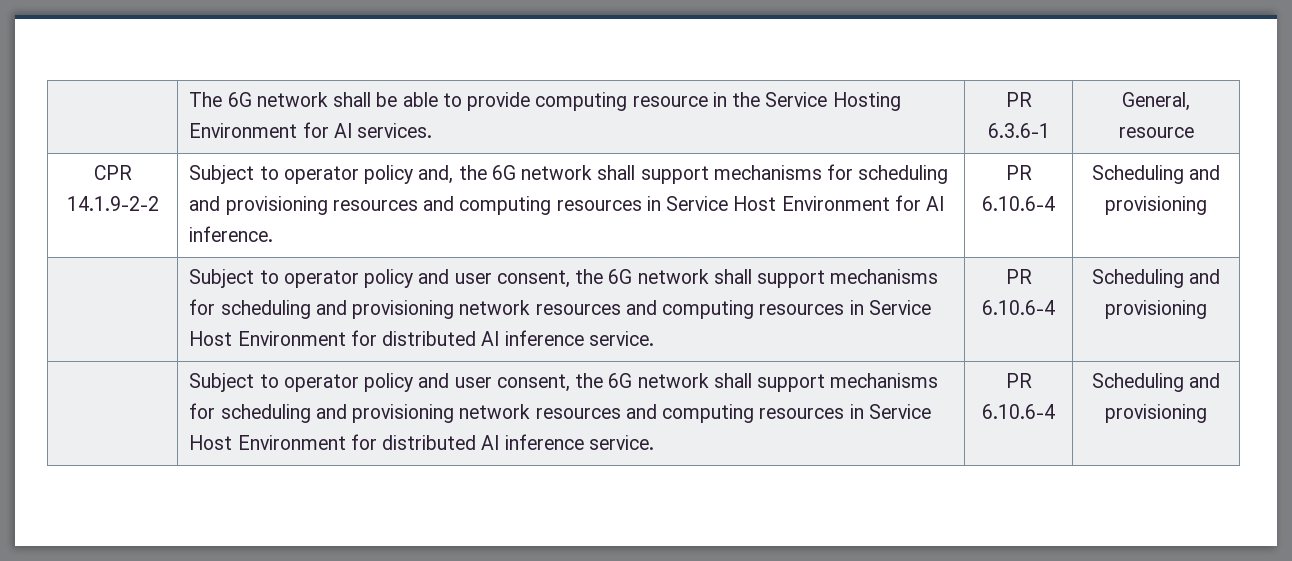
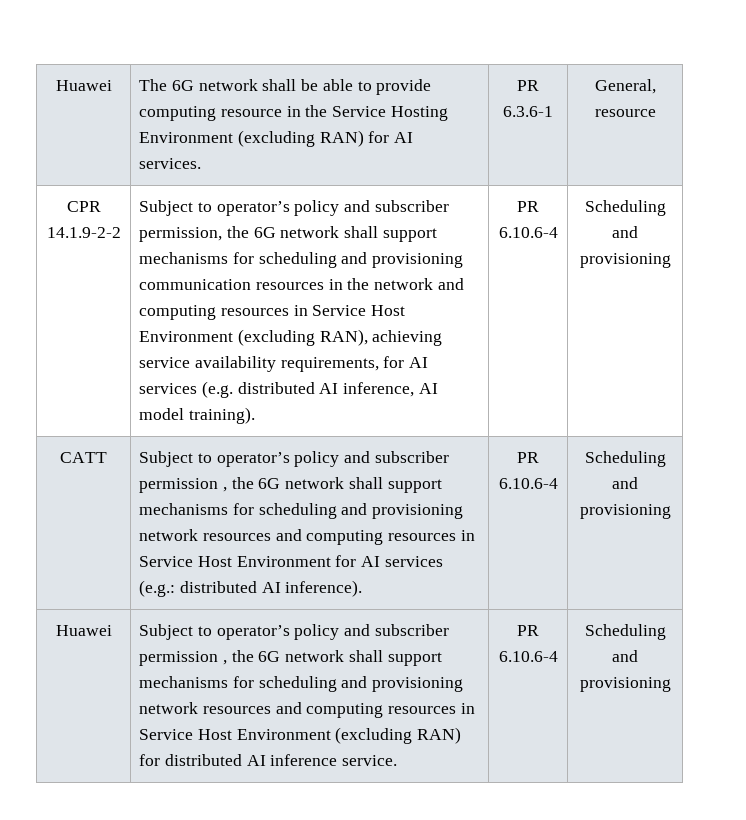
(189, 99) none -> [55,80,112,91] Huawei
(298, 130) none -> [237,130,364,147] (excluding RAN)
[283,165,454,184] operator policy and, -> [216,200,449,216] [139,227,223,242] operator’s policy and subscriber permission,
[332,195,945,215] [189,226,274,242] [1005,165,1032,180] [982,196,1055,211] [1091,165,1221,184] [1105,196,1207,215] [189,269,570,288] resources and computing resources in Service Host Environment for AI inference. | PR 6.10.6-4 | Scheduling and provisioning // | Subject to operator policy and user consent, -> [139,278,464,290] [139,305,406,320] [139,329,443,346] [139,356,429,372] [139,381,438,398] [139,407,255,424] [517,201,539,212] [498,227,558,238] [584,200,666,216] [612,226,638,238] [579,253,671,268] [60,452,107,463] [139,451,449,467] [139,478,227,493] communication resources in the network and computing resources in Service Host Environment (excluding RAN), achieving service availability requirements, for AI services (e.g. distributed AI inference, AI model training). | PR 6.10.6-4 | Scheduling and provisioning // CATT | Subject to operator’s policy and subscriber permission ,
[382,330,654,346] [1005,269,1032,284] [982,300,1055,315] [1091,269,1221,288] [1105,300,1207,319] [189,373,570,392] distributed AI inference service. | PR 6.10.6-4 | Scheduling and provisioning // | Subject to operator policy and user consent, -> [361,556,443,567] [139,580,363,597] [517,452,539,463] [498,478,558,489] [584,451,666,467] [612,477,638,489] [579,504,671,519] [55,625,112,636] [139,624,449,640] [139,651,227,666] AI services (e.g.: distributed AI inference). | PR 6.10.6-4 | Scheduling and provisioning // Huawei | Subject to operator’s policy and subscriber permission ,
(346, 442) none -> [335,727,462,744] (excluding RAN)

